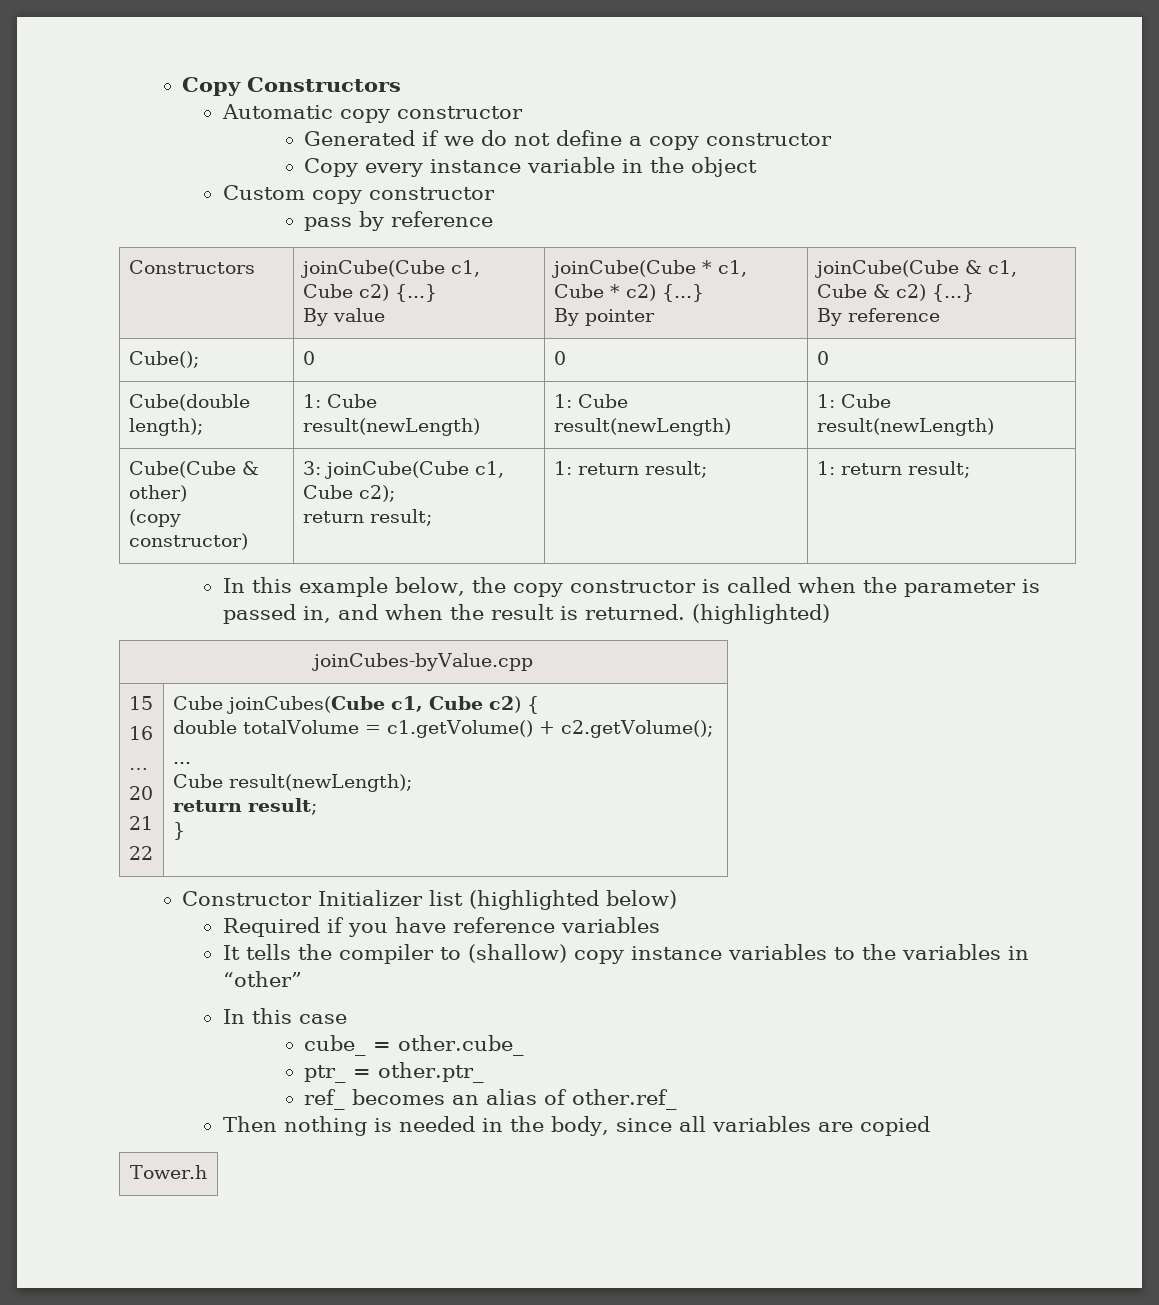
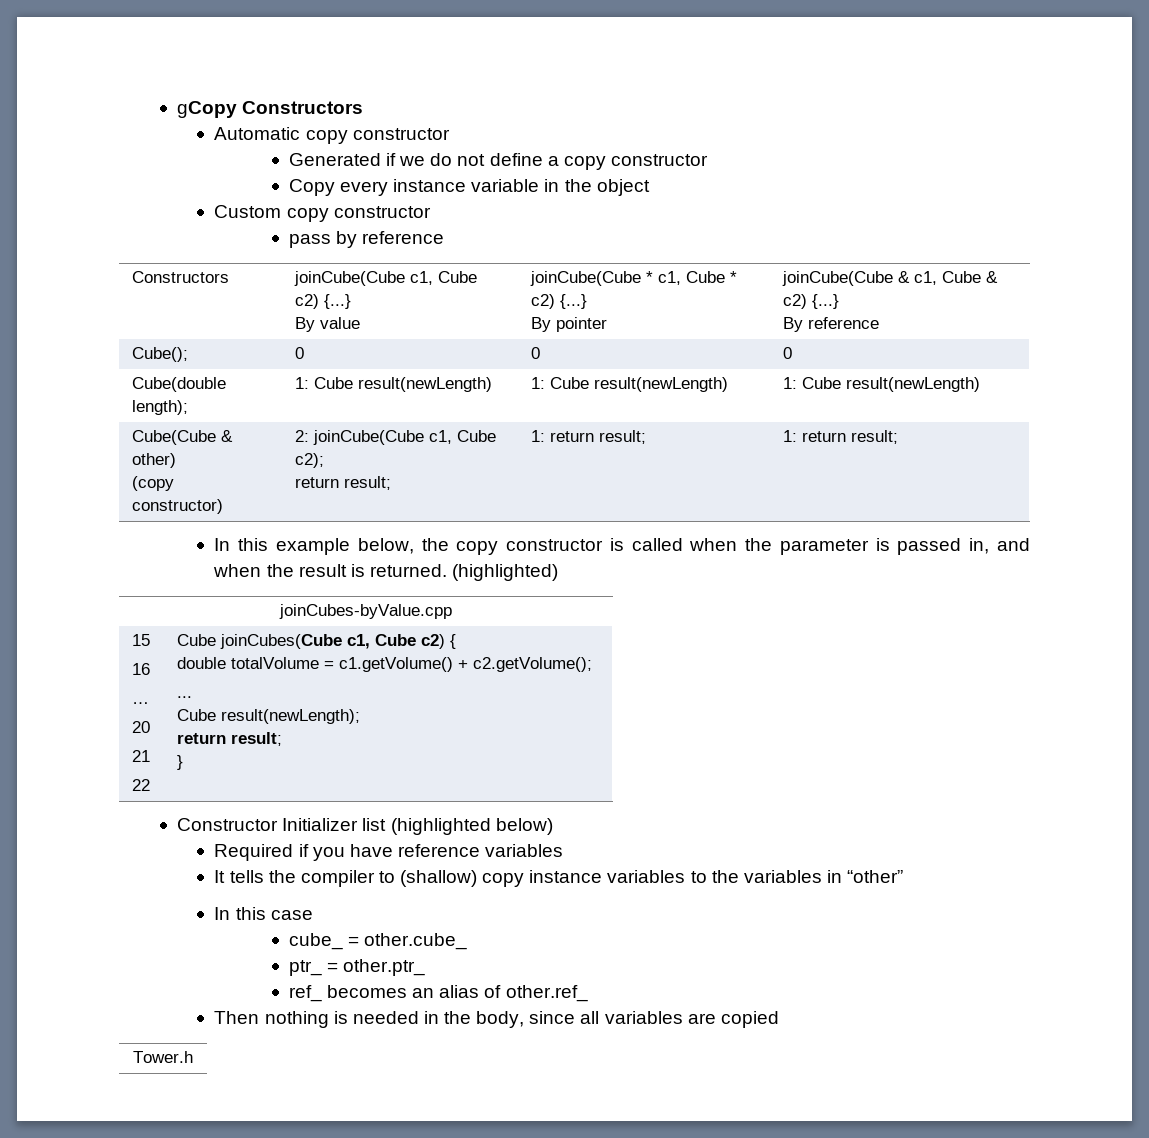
[182,77,242,96] Copy -> [177,101,238,118] gCopy
[302,461,321,475] 3: -> [295,430,310,442] 2:

